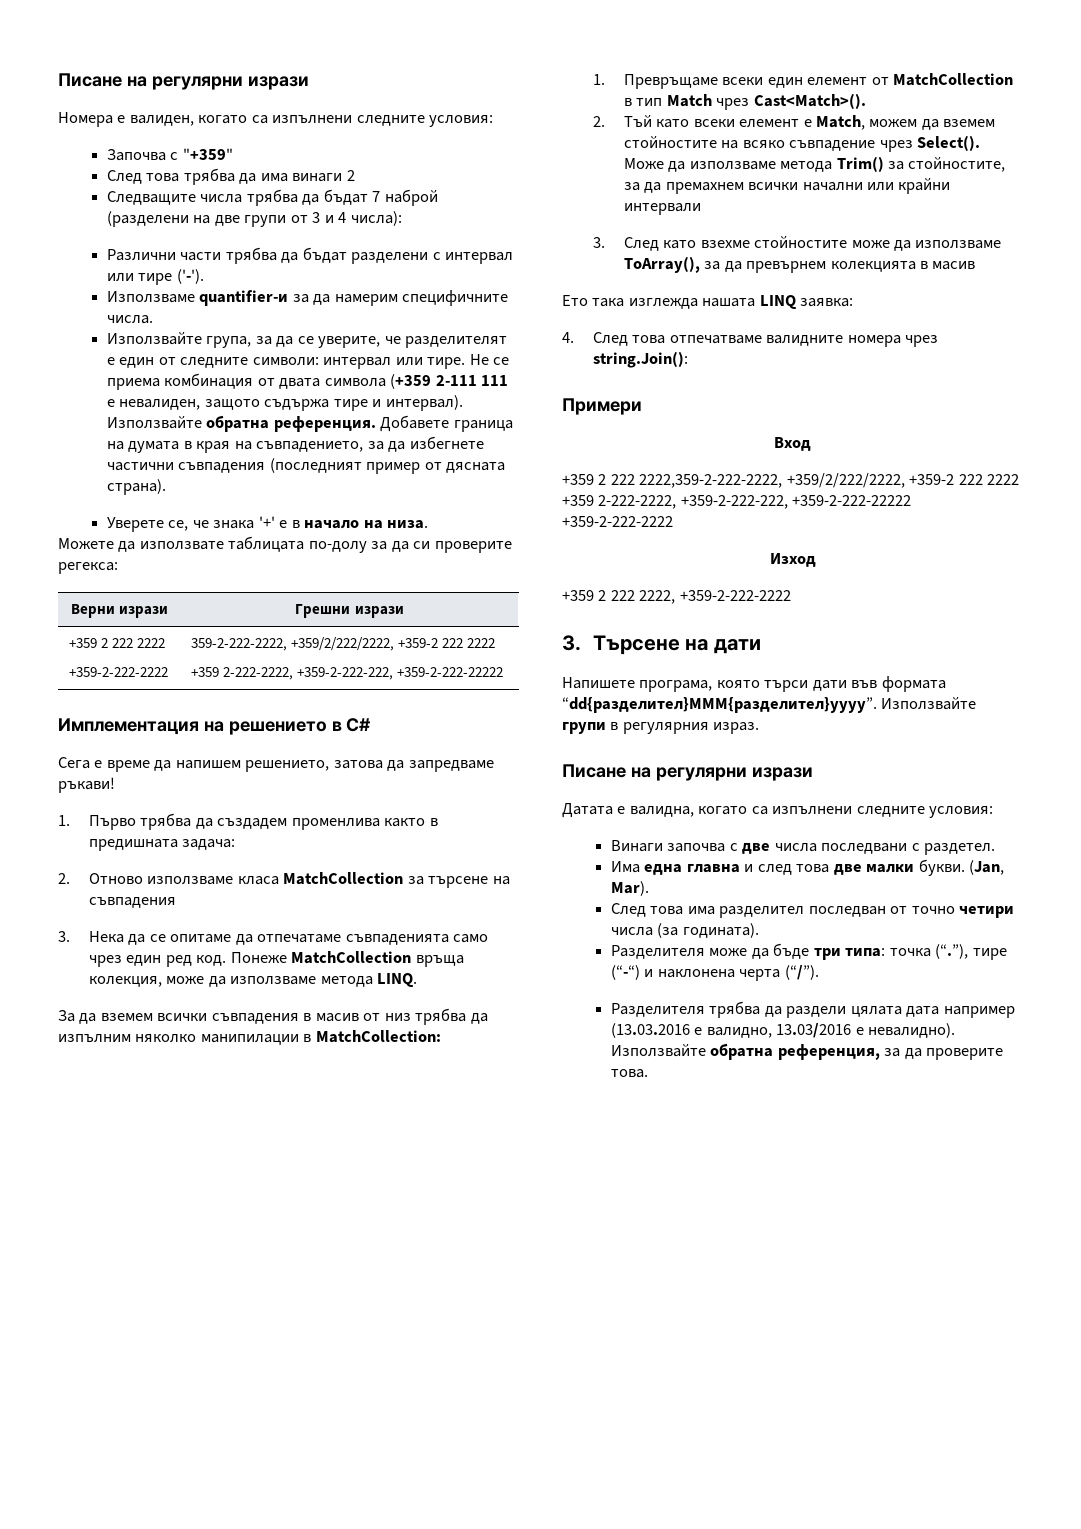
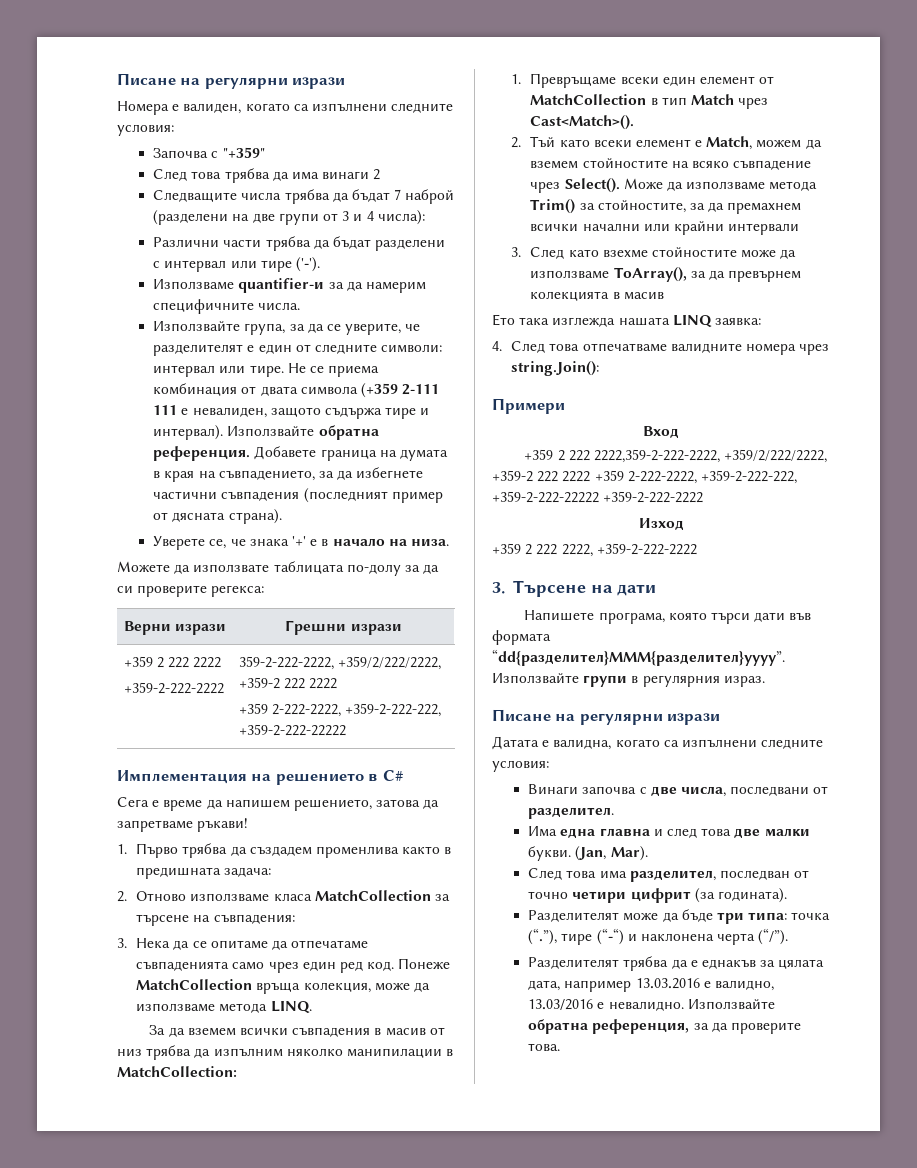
[408,760,494,772] запредваме -> [117,820,193,832] запретваме
[88,897,176,908] съвпадения -> [213,914,295,924] съвпадения:
[774,843,996,855] числа последвани с раздетел. -> [680,786,829,797] [528,807,615,819] числа, последвани от разделител.
[719,906,805,918] разделител -> [629,870,716,882] разделител,
[610,927,653,936] числа -> [630,888,691,903] цифрит
[610,945,705,959] Разделителя -> [528,910,620,922] Разделителят
[610,1001,1015,1018] [610,1023,690,1038] Разделителя трябва да раздели цялата дата например (13.03.2016 -> [528,956,825,971] [528,978,700,992] Разделителят трябва да е еднакъв за цялата дата, например 13.03.2016
[868,1023,956,1038] невалидно). -> [608,1001,684,1011] невалидно.

